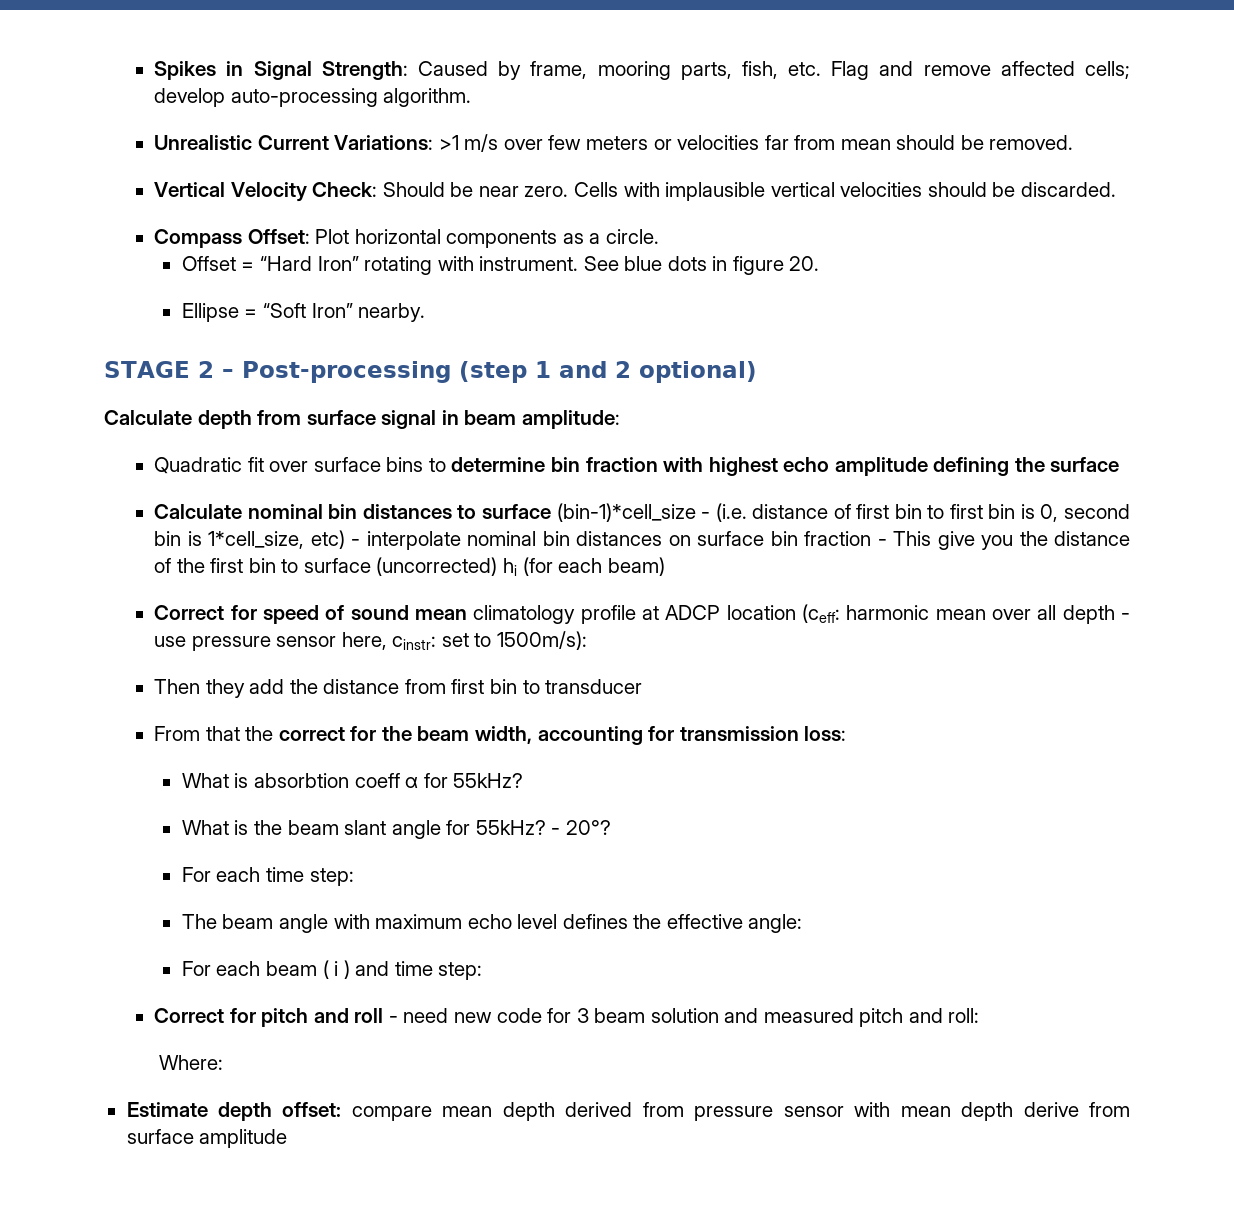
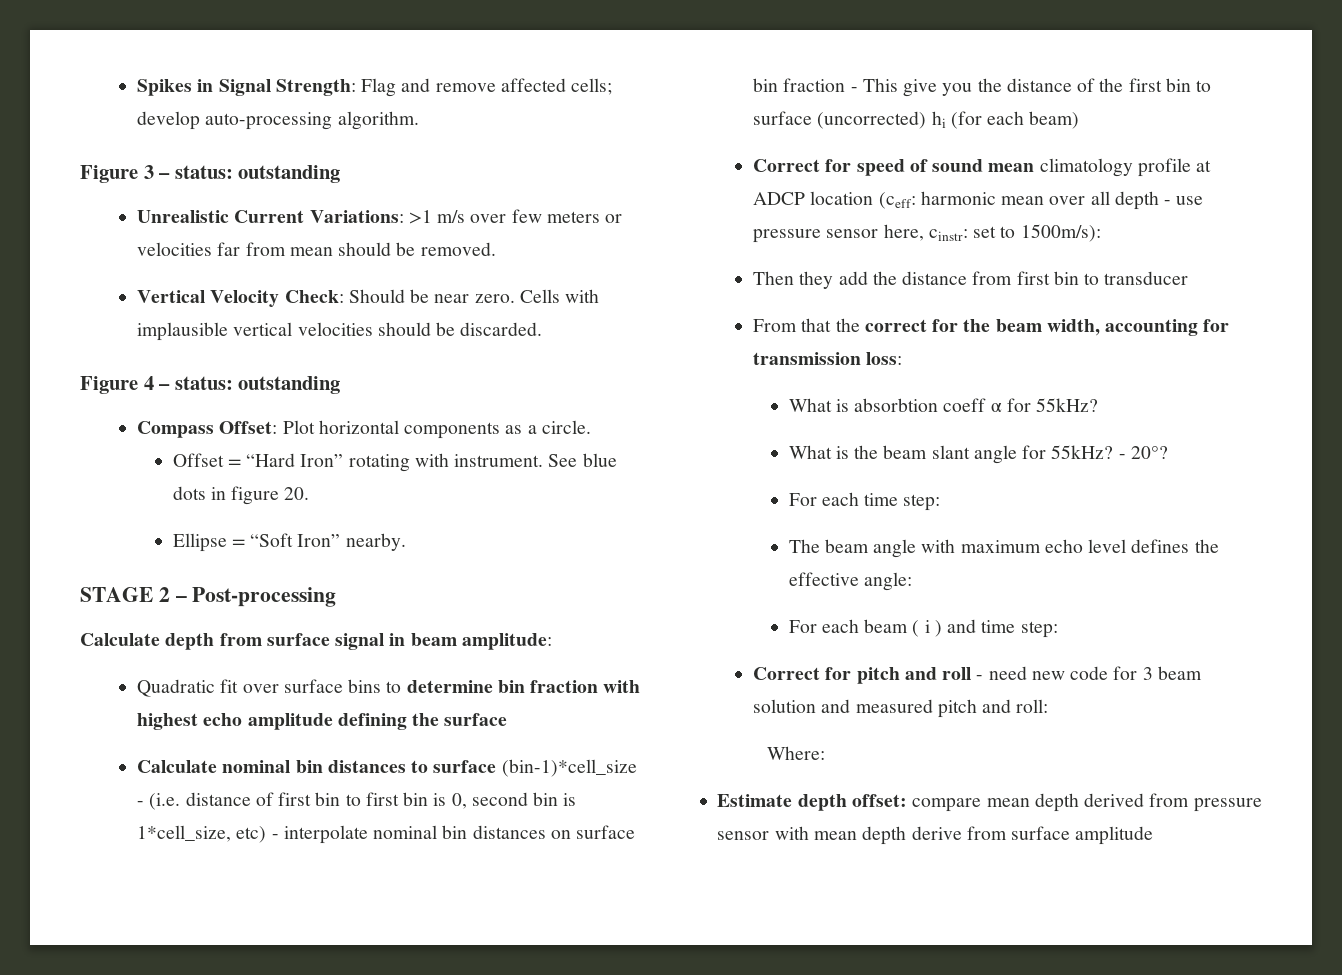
[417,61,822,80] Caused by frame, mooring parts, fish, etc. -> (356, 87) none
(472, 97) none -> [80,165,341,183] // Figure 3 – status: outstanding
(1116, 189) none -> [80,376,341,394] // Figure 4 – status: outstanding
[458,361,757,383] (step 1 and 2 optional) -> (337, 597) none

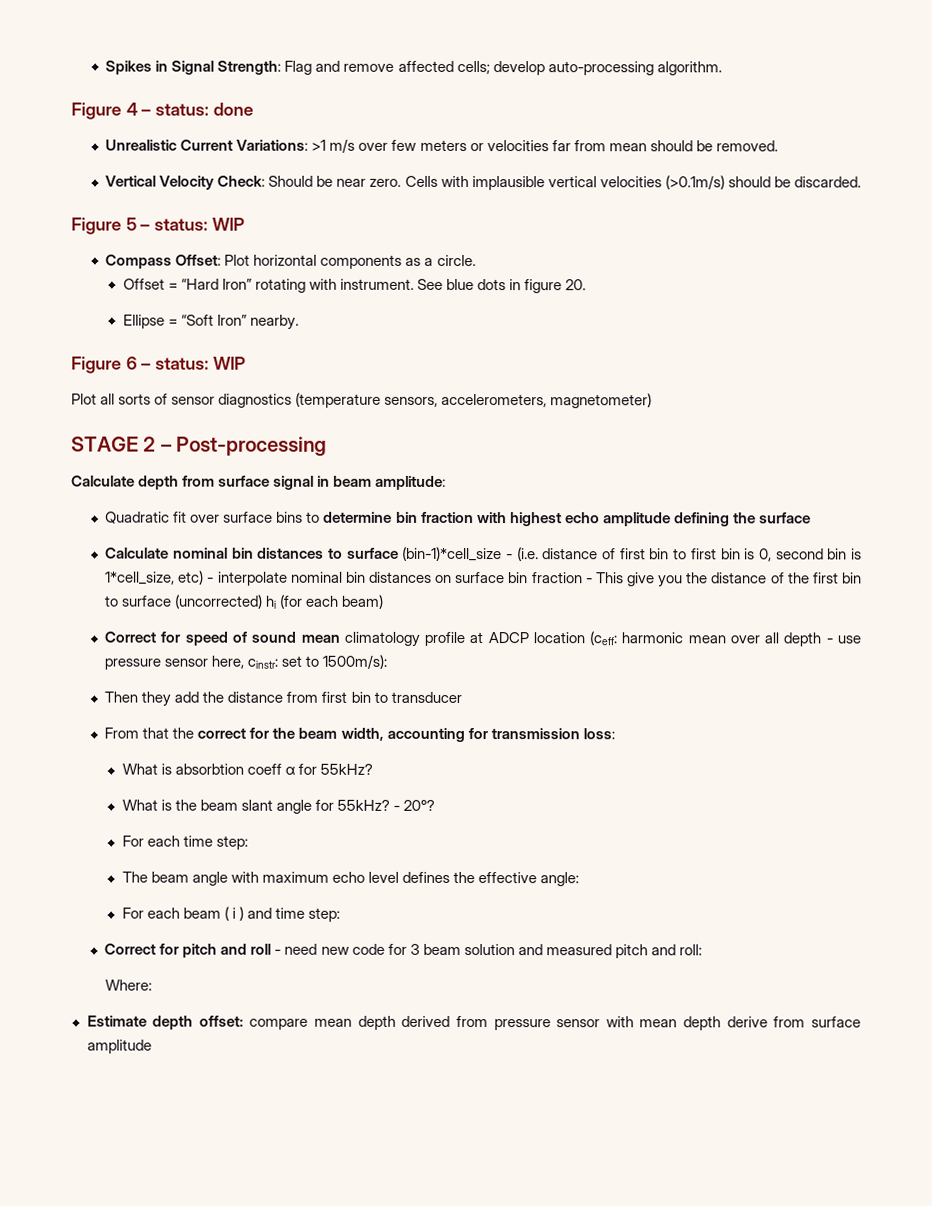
[143,165,341,183] 3 – status: outstanding -> [125,102,254,116] 4 – status: done
(373, 329) none -> [664,175,725,190] (>0.1m/s)
[143,376,341,394] 4 – status: outstanding -> [125,217,245,231] 5 – status: WIP
(406, 542) none -> [71,356,246,374] [71,392,653,409] // Figure 6 – status: WIP // Plot all sorts of sensor diagnostics (temperature sensors, accelerometers, magnetometer)

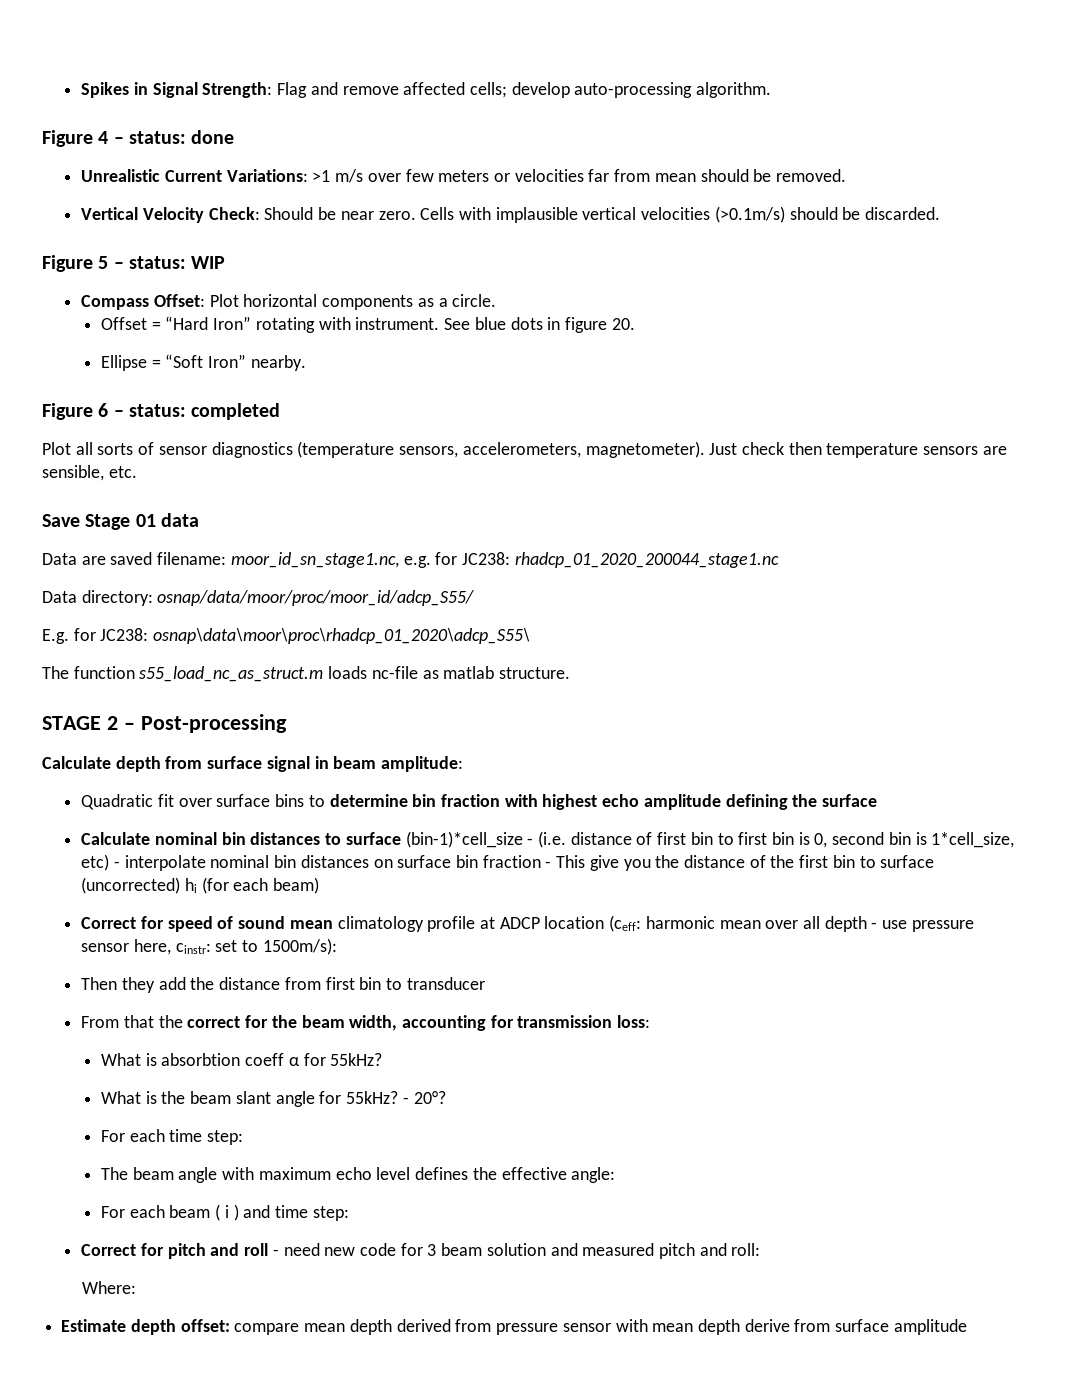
[212,356,246,370] WIP -> [191,403,281,420] completed
[550,393,653,409] magnetometer) -> [585,441,1007,458] [42,465,137,481] [42,513,199,530] [42,552,779,568] [42,590,475,606] [42,628,531,644] [42,666,571,682] magnetometer). Just check then temperature sensors are sensible, etc. // Save Stage 01 data // Data are saved filename: moor_id_sn_stage1.nc, e.g. for JC238: rhadcp_01_2020_200044_stage1.nc // Data directory: osnap/data/moor/proc/moor_id/adcp_S55/ // E.g. for JC238: osnap\data\moor\proc\rhadcp_01_2020\adcp_S55\ // The function s55_load_nc_as_struct.m loads nc-file as matlab structure.

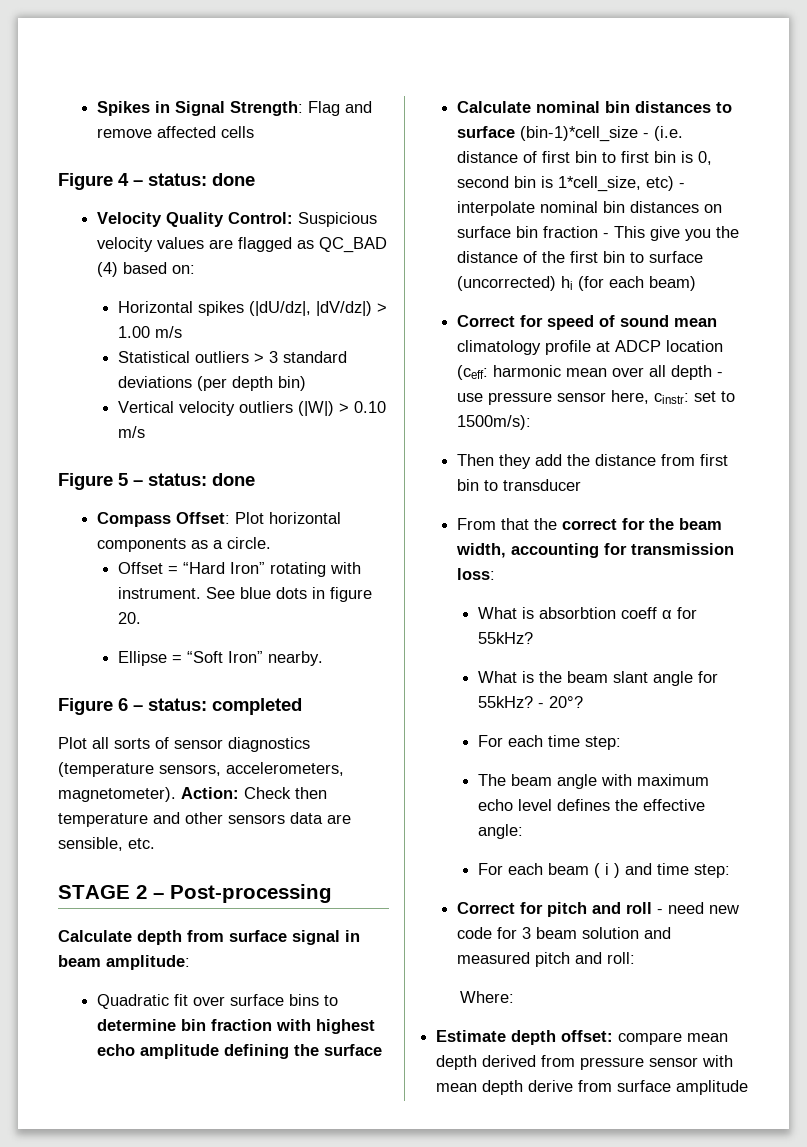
[469,82,772,98] cells; develop auto-processing algorithm. -> [221,126,255,138] cells
[81,169,847,183] [81,206,941,223] Unrealistic Current Variations: >1 m/s over few meters or velocities far from mean should be removed. // Vertical Velocity Check: Should be near zero. Cells with implausible vertical velocities (>0.1m/s) should be discarded. -> [97,212,378,227] [97,237,388,253] [97,262,196,277] [118,301,388,316] [118,326,183,338] [118,351,348,363] [118,376,307,391] [118,401,387,416] [118,426,146,438] Velocity Quality Control: Suspicious velocity values are flagged as QC_BAD (4) based on: // Horizontal spikes (|dU/dz|, |dV/dz|) > 1.00 m/s // Statistical outliers > 3 standard deviations (per depth bin) // Vertical velocity outliers (|W|) > 0.10 m/s
[191,256,226,269] WIP -> [212,473,255,486] done
[709,442,1007,458] [42,465,137,481] [42,513,199,530] [42,552,779,568] [42,590,475,606] [42,628,531,644] [42,666,571,682] Just check then temperature sensors are sensible, etc. // Save Stage 01 data // Data are saved filename: moor_id_sn_stage1.nc, e.g. for JC238: rhadcp_01_2020_200044_stage1.nc // Data directory: osnap/data/moor/proc/moor_id/adcp_S55/ // E.g. for JC238: osnap\data\moor\proc\rhadcp_01_2020\adcp_S55\ // The function s55_load_nc_as_struct.m loads nc-file as matlab structure. -> [181,787,327,799] [58,812,351,827] [58,837,155,851] Action: Check then temperature and other sensors data are sensible, etc.

